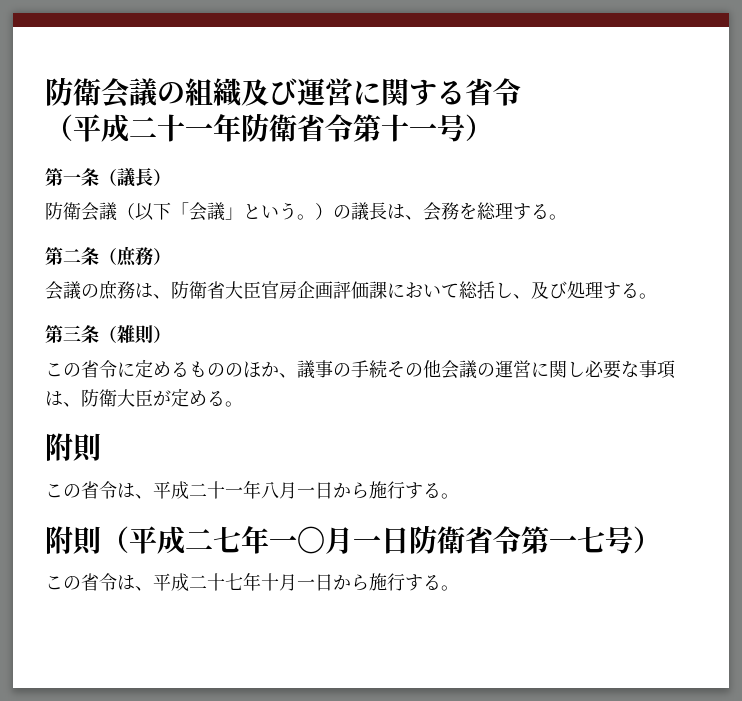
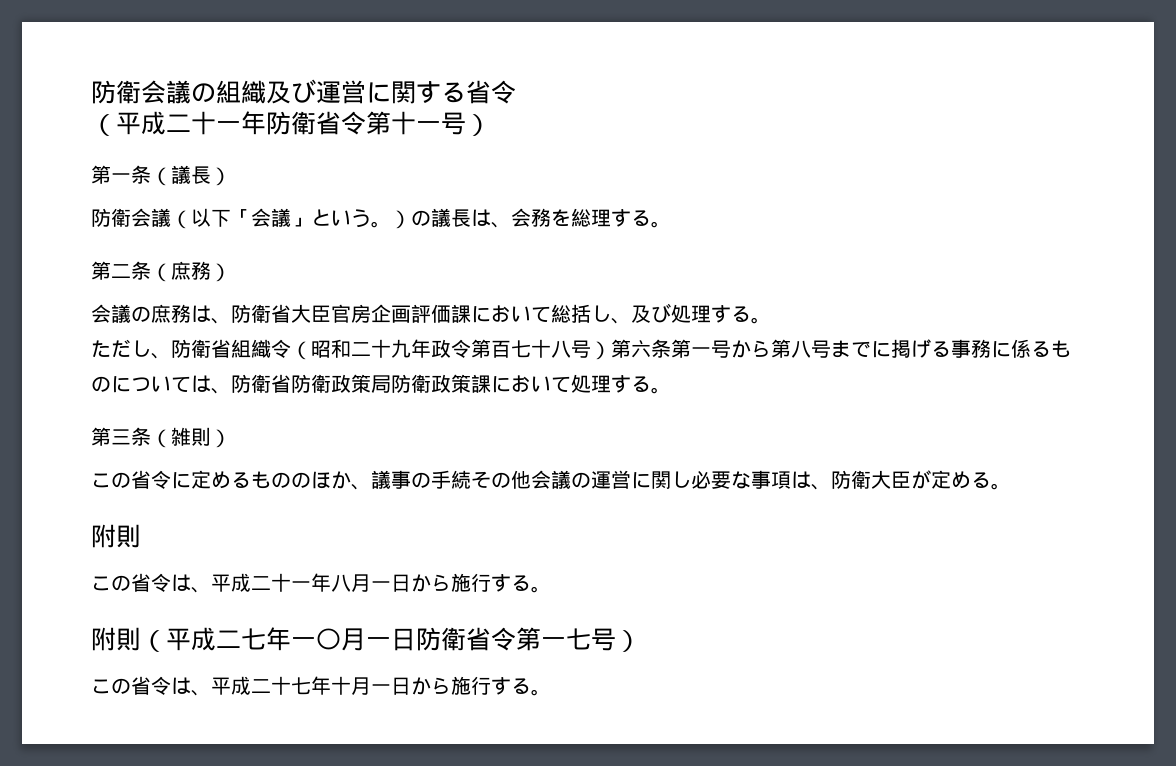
(657, 296) none -> [91,339,1071,360] [91,374,671,394] // ただし、防衛省組織令（昭和二十九年政令第百七十八号）第六条第一号から第八号までに掲げる事務に係るものについては、防衛省防衛政策局防衛政策課において処理する。

